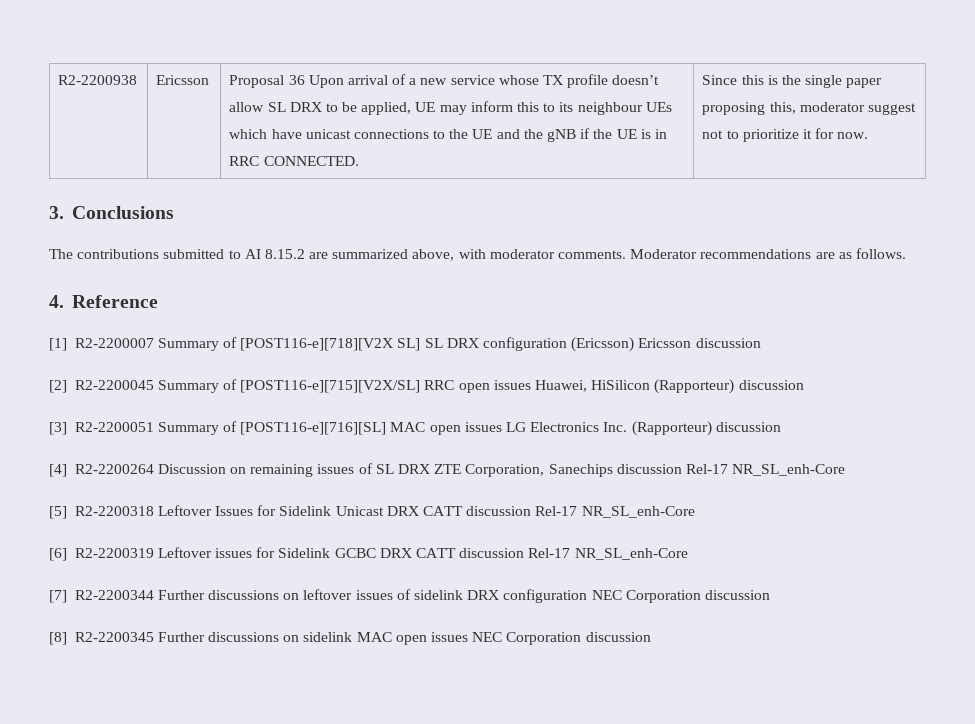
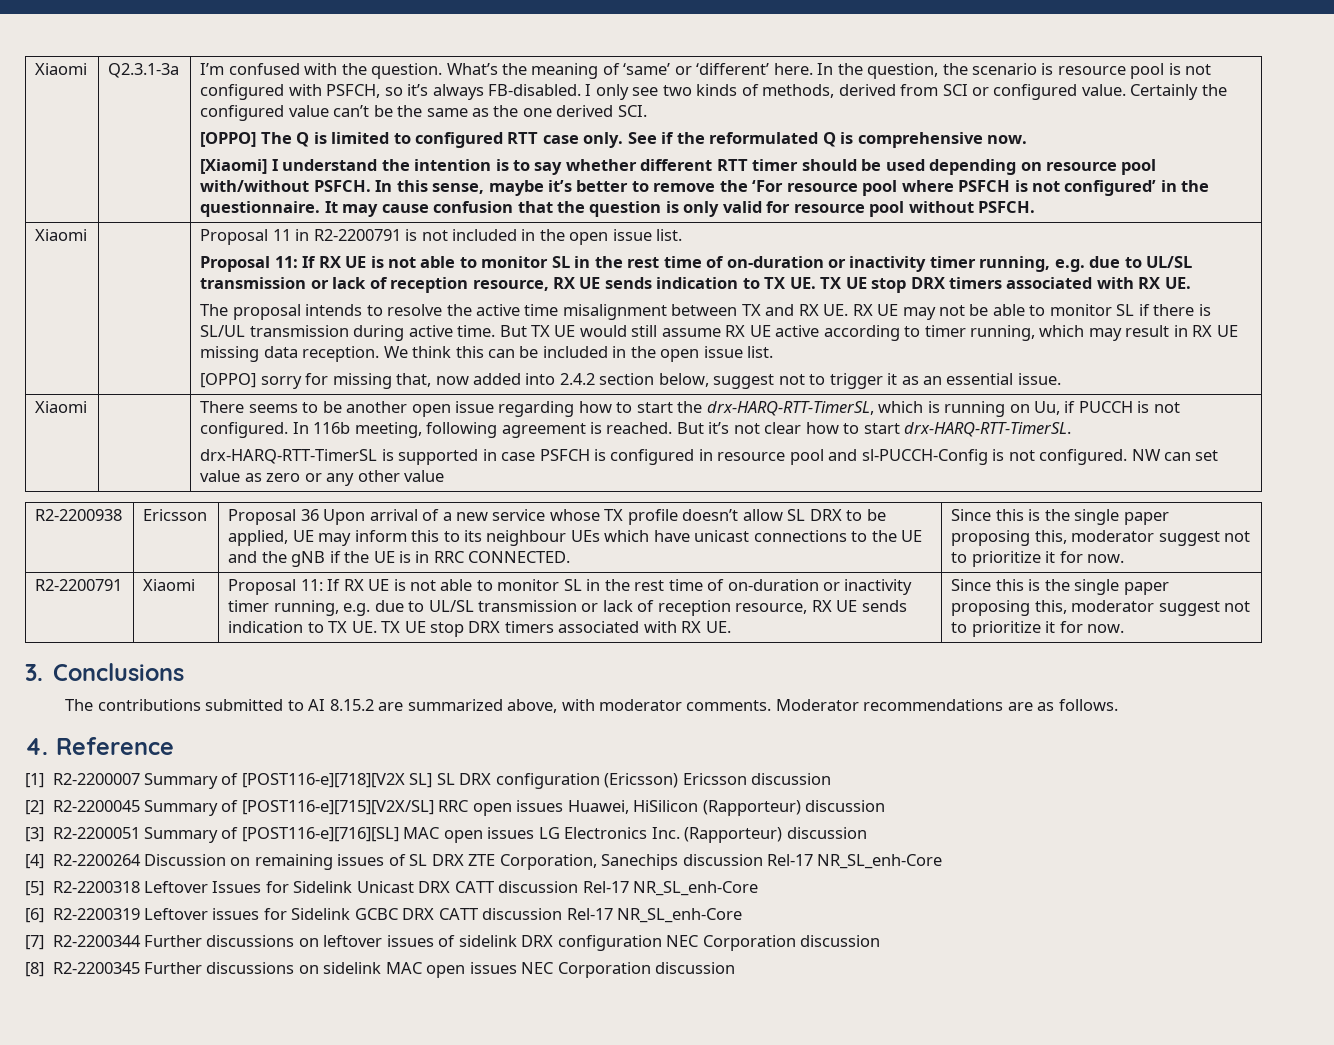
(58, 80) none -> [35,63,88,75] [108,63,180,78] [200,63,1212,79] [200,84,1227,100] [200,105,647,121] [200,132,1027,148] [200,159,1157,175] [200,180,1210,196] [200,201,1036,217] [35,229,88,241] [200,229,683,245] [200,256,1193,272] [200,277,1191,293] [200,304,1211,320] [200,325,1238,341] [200,346,774,362] [200,373,1061,389] [35,401,88,413] [200,401,1180,417] [200,422,1072,438] [200,449,1219,465] [200,470,444,486] Xiaomi | Q2.3.1-3a | I’m confused with the question. What’s the meaning of ‘same’ or ‘different’ here. In the question, the scenario is resource pool is not configured with PSFCH, so it’s always FB-disabled. I only see two kinds of methods, derived from SCI or configured value. Certainly the configured value can’t be the same as the one derived SCI. // [OPPO] The Q is limited to configured RTT case only. See if the reformulated Q is comprehensive now. // [Xiaomi] I understand the intention is to say whether different RTT timer should be used depending on resource pool with/without PSFCH. In this sense, maybe it’s better to remove the ‘For resource pool where PSFCH is not configured’ in the questionnaire. It may cause confusion that the question is only valid for resource pool without PSFCH. // Xiaomi | | Proposal 11 in R2-2200791 is not included in the open issue list. // Proposal 11: If RX UE is not able to monitor SL in the rest time of on-duration or inactivity timer running, e.g. due to UL/SL transmission or lack of reception resource, RX UE sends indication to TX UE. TX UE stop DRX timers associated with RX UE. // The proposal intends to resolve the active time misalignment between TX and RX UE. RX UE may not be able to monitor SL if there is SL/UL transmission during active time. But TX UE would still assume RX UE active according to timer running, which may result in RX UE missing data reception. We think this can be included in the open issue list. // [OPPO] sorry for missing that, now added into 2.4.2 section below, suggest not to trigger it as an essential issue. // Xiaomi | | There seems to be another open issue regarding how to start the drx-HARQ-RTT-TimerSL, which is running on Uu, if PUCCH is not configured. In 116b meeting, following agreement is reached. But it’s not clear how to start drx-HARQ-RTT-TimerSL. // drx-HARQ-RTT-TimerSL is supported in case PSFCH is configured in resource pool and sl-PUCCH-Config is not configured. NW can set value as zero or any other value //
(869, 135) none -> [35,579,123,591] [143,579,196,591] [228,579,913,595] [228,600,907,616] [228,621,731,637] [951,579,1169,595] [951,600,1251,616] [951,621,1125,637] // R2-2200791 | Xiaomi | Proposal 11: If RX UE is not able to monitor SL in the rest time of on-duration or inactivity timer running, e.g. due to UL/SL transmission or lack of reception resource, RX UE sends indication to TX UE. TX UE stop DRX timers associated with RX UE. | Since this is the single paper proposing this, moderator suggest not to prioritize it for now.

